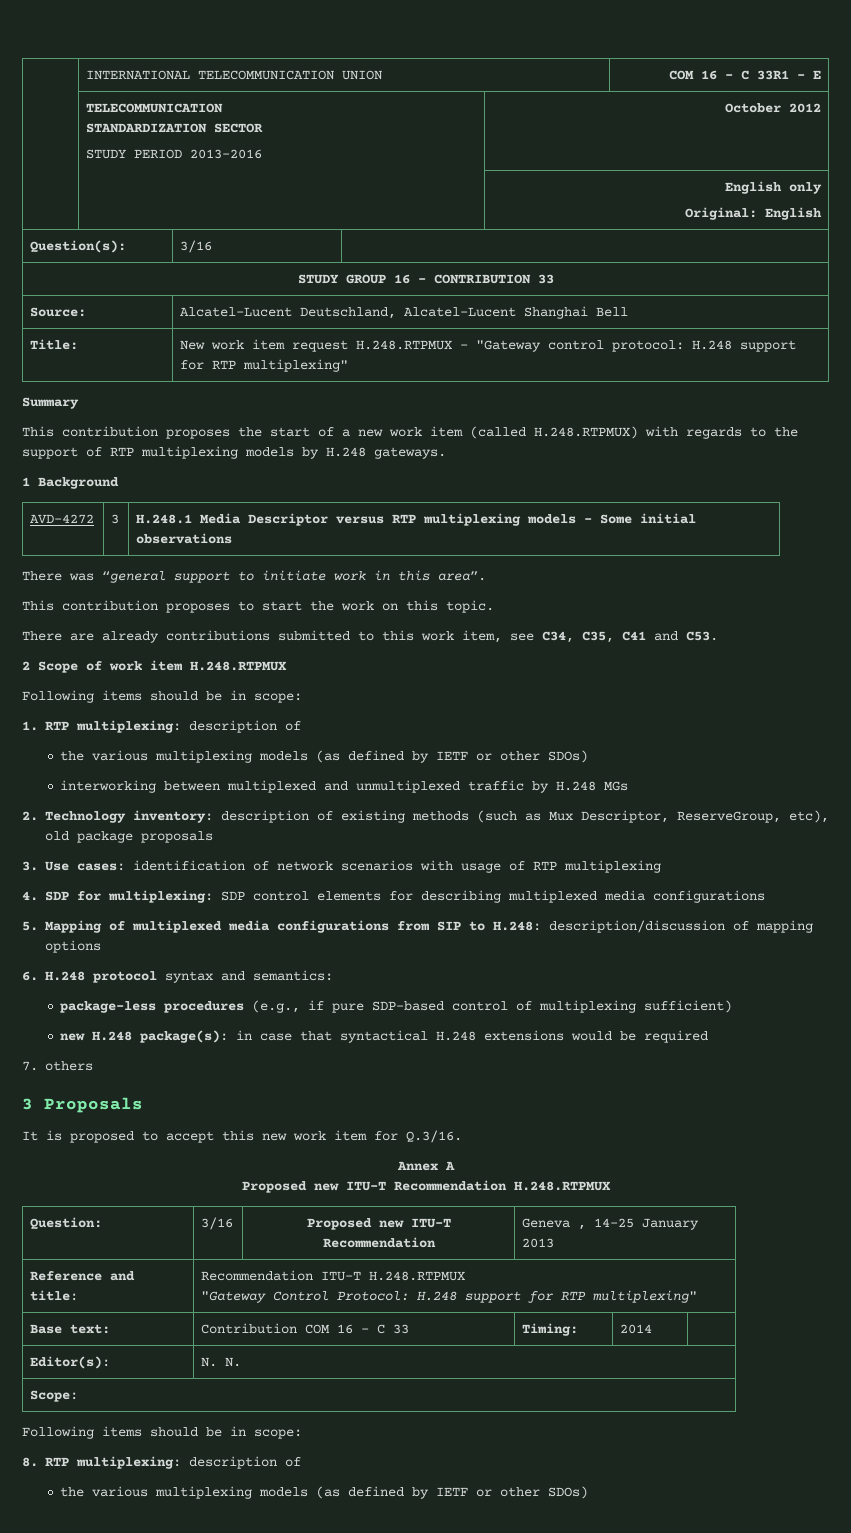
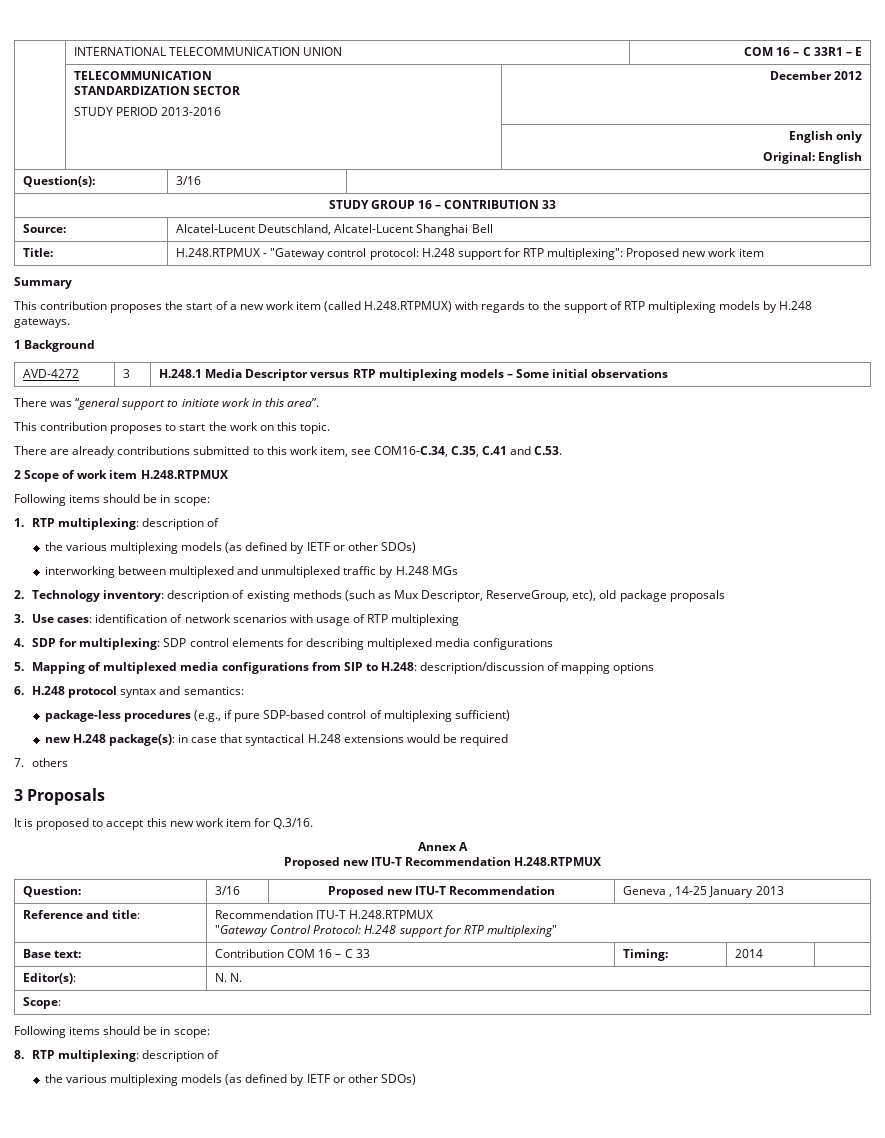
[724,103,781,113] October -> [769,71,832,80] December
[180,339,349,352] New work item request -> (54, 252) none
[243,359,349,372] multiplexing" -> [547,248,764,260] multiplexing": Proposed new work item
[542,631,718,643] C34, C35, C41 and C53. -> [374,446,563,457] COM16-C.34, C.35, C.41 and C.53.

